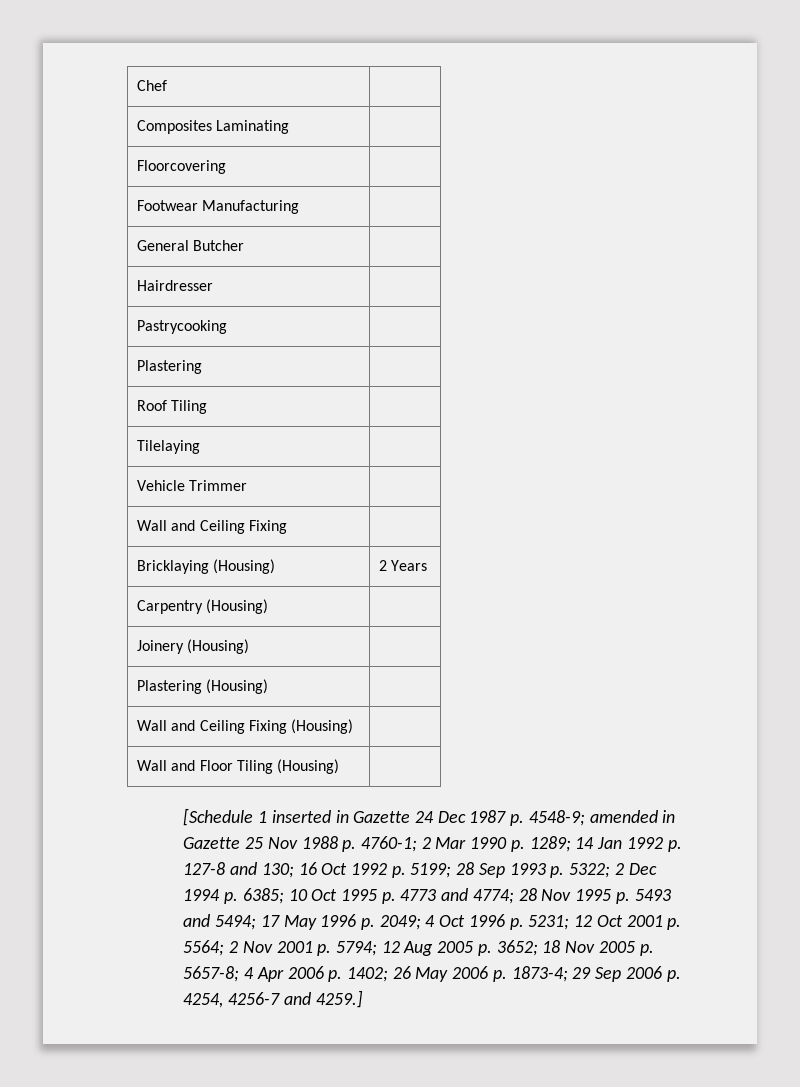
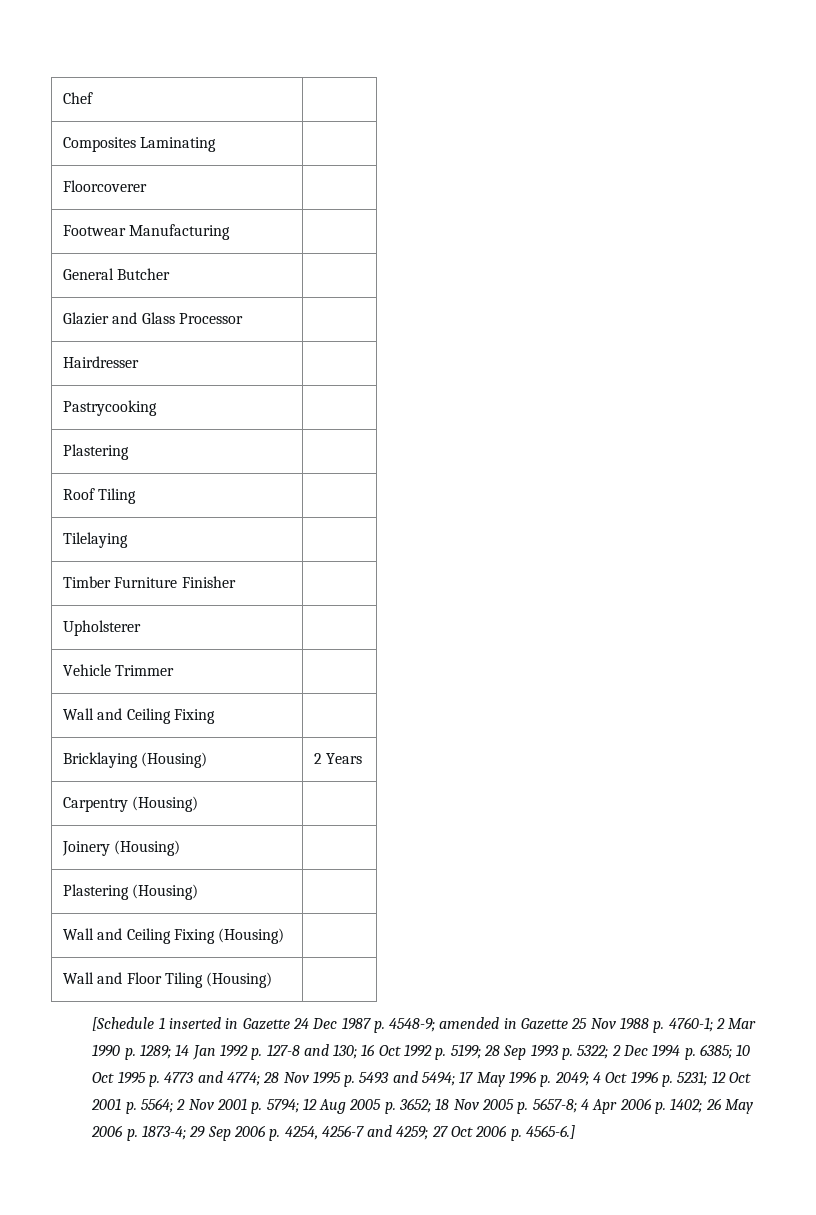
[137,160,227,174] Floorcovering -> [62,180,147,192] Floorcoverer
(245, 245) none -> [62,312,243,325] // Glazier and Glass Processor |
(201, 447) none -> [62,576,236,588] [62,620,141,636] // Timber Furniture Finisher | // Upholsterer |
[315,990,363,1008] 4259.] -> [396,1125,576,1141] 4259; 27 Oct 2006 p. 4565-6.]

